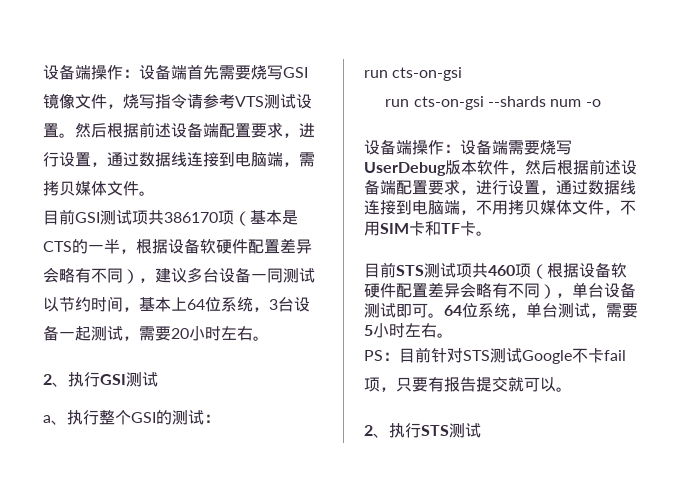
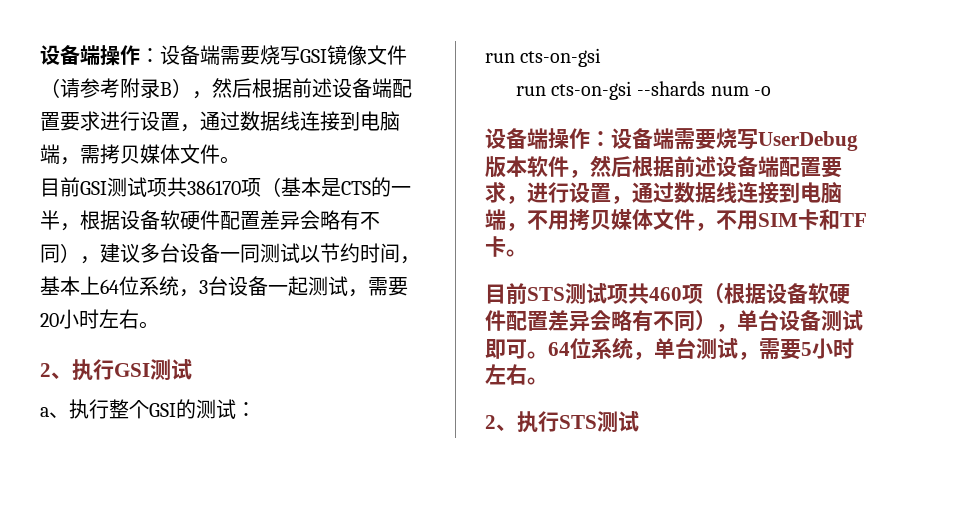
[43,64,219,80] 设备端操作：设备端首先 -> [40,45,220,66] 设备端操作：设备端
[107,94,312,109] [43,122,299,138] ，烧写指令请参考VTS测试设置。然后根据前述设备端配置要求， -> [40,78,412,99] [40,111,100,131] （请参考附录B），然后根据前述设备端配置要求
[364,347,626,364] [364,377,572,392] // PS：目前针对STS测试Google不卡fail项，只要有报告提交就可以。 -> (548, 381) none

